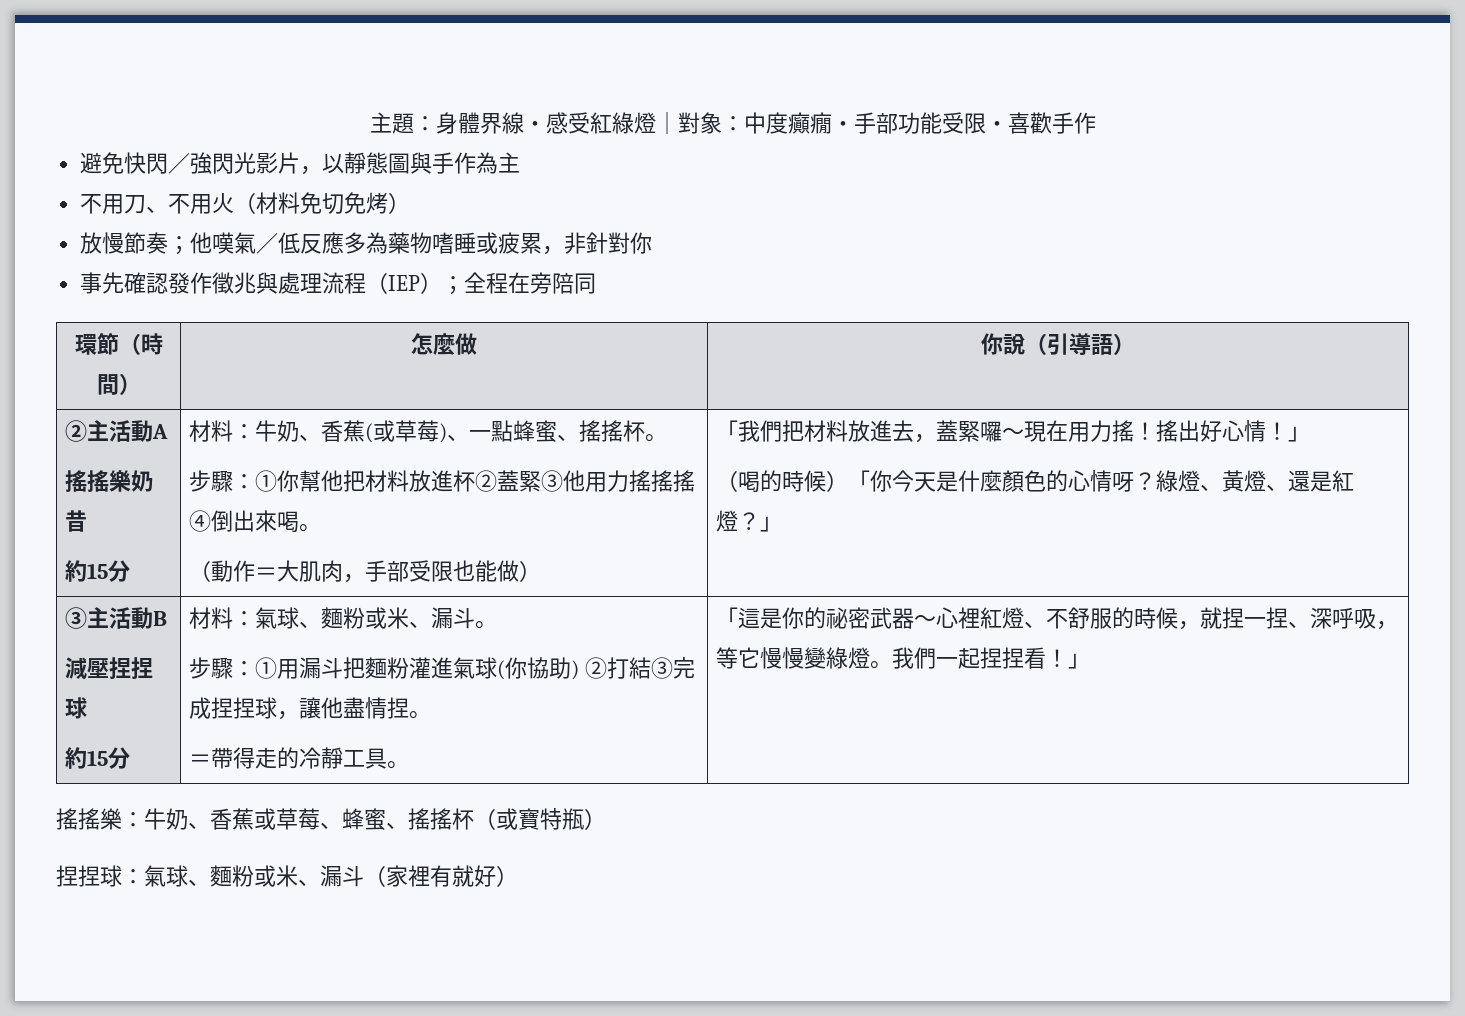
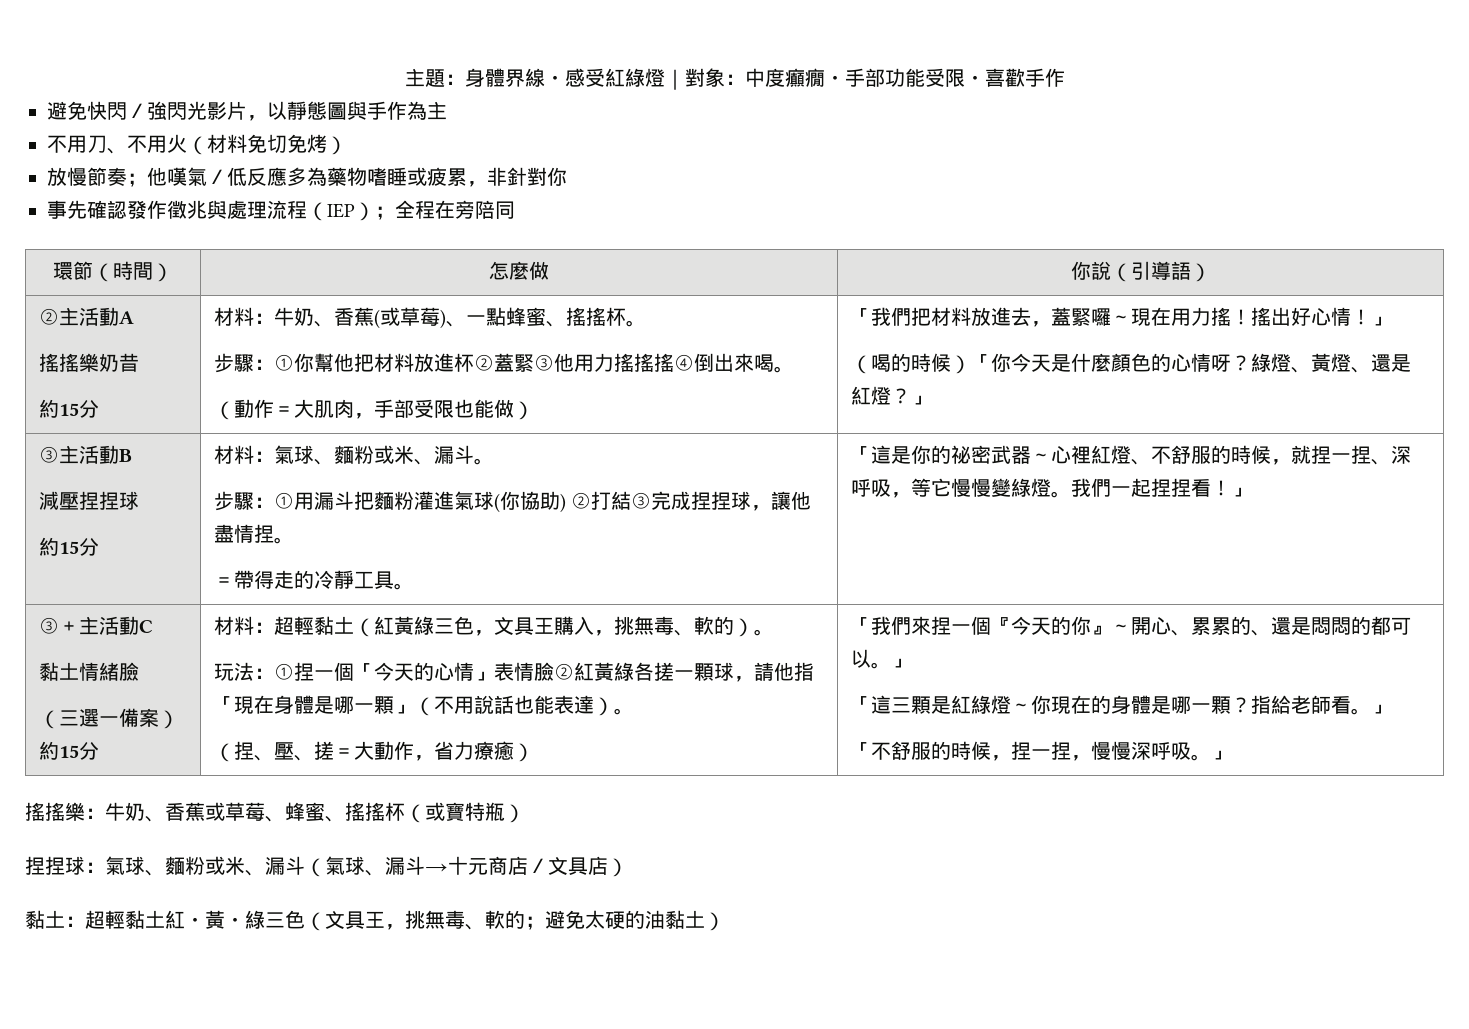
(1090, 661) none -> [39,616,154,635] [39,662,140,681] [39,708,180,729] [39,741,100,760] [214,616,775,637] [214,662,815,682] [214,695,635,716] [214,741,535,762] [851,616,1412,636] [851,649,912,669] [851,695,1392,715] [851,741,1232,761] // ③＋主活動C // 黏土情緒臉 // （三選一備案）約15分 | 材料：超輕黏土（紅黃綠三色，文具王購入，挑無毒、軟的）。 // 玩法：①捏一個「今天的心情」表情臉②紅黃綠各搓一顆球，請他指「現在身體是哪一顆」（不用說話也能表達）。 // （捏、壓、搓＝大動作，省力療癒） | 「我們來捏一個『今天的你』～開心、累累的、還是悶悶的都可以。」 // 「這三顆是紅綠燈～你現在的身體是哪一顆？指給老師看。」 // 「不舒服的時候，捏一捏，慢慢深呼吸。」
[386,865,496,887] 家裡有就好 -> [325,856,628,877] [25,910,705,931] 氣球、漏斗→十元商店／文具店） // 黏土：超輕黏土紅・黃・綠三色（文具王，挑無毒、軟的；避免太硬的油黏土

